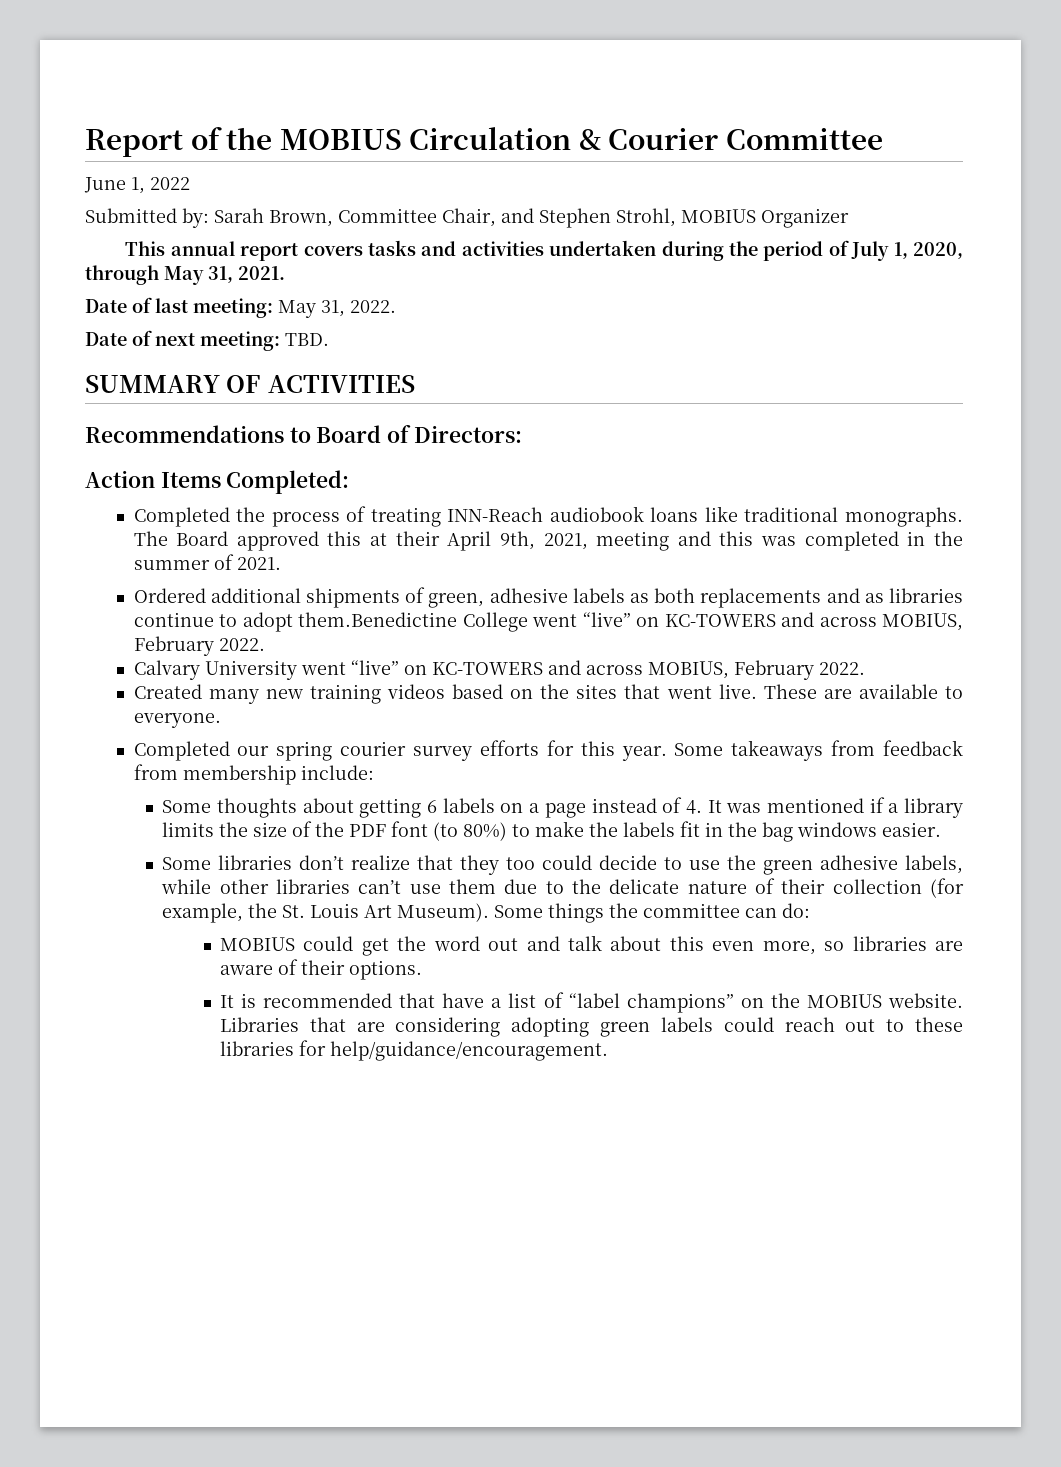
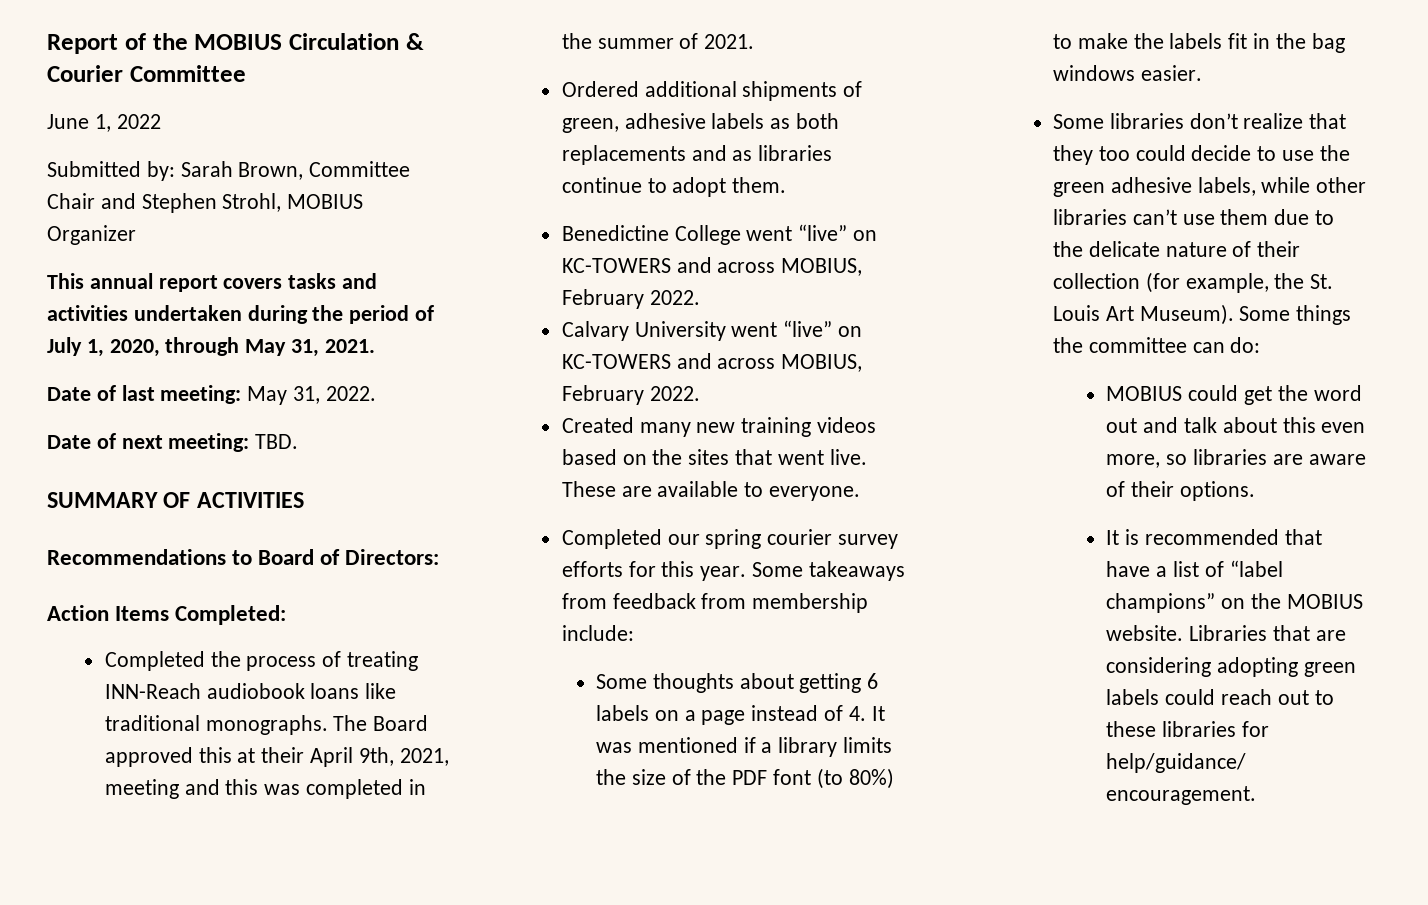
[442,208,496,227] Chair, -> [47,193,95,209] Chair
[298,612,458,627] them.Benedictine -> [732,177,787,193] [561,225,669,241] them. // Benedictine

